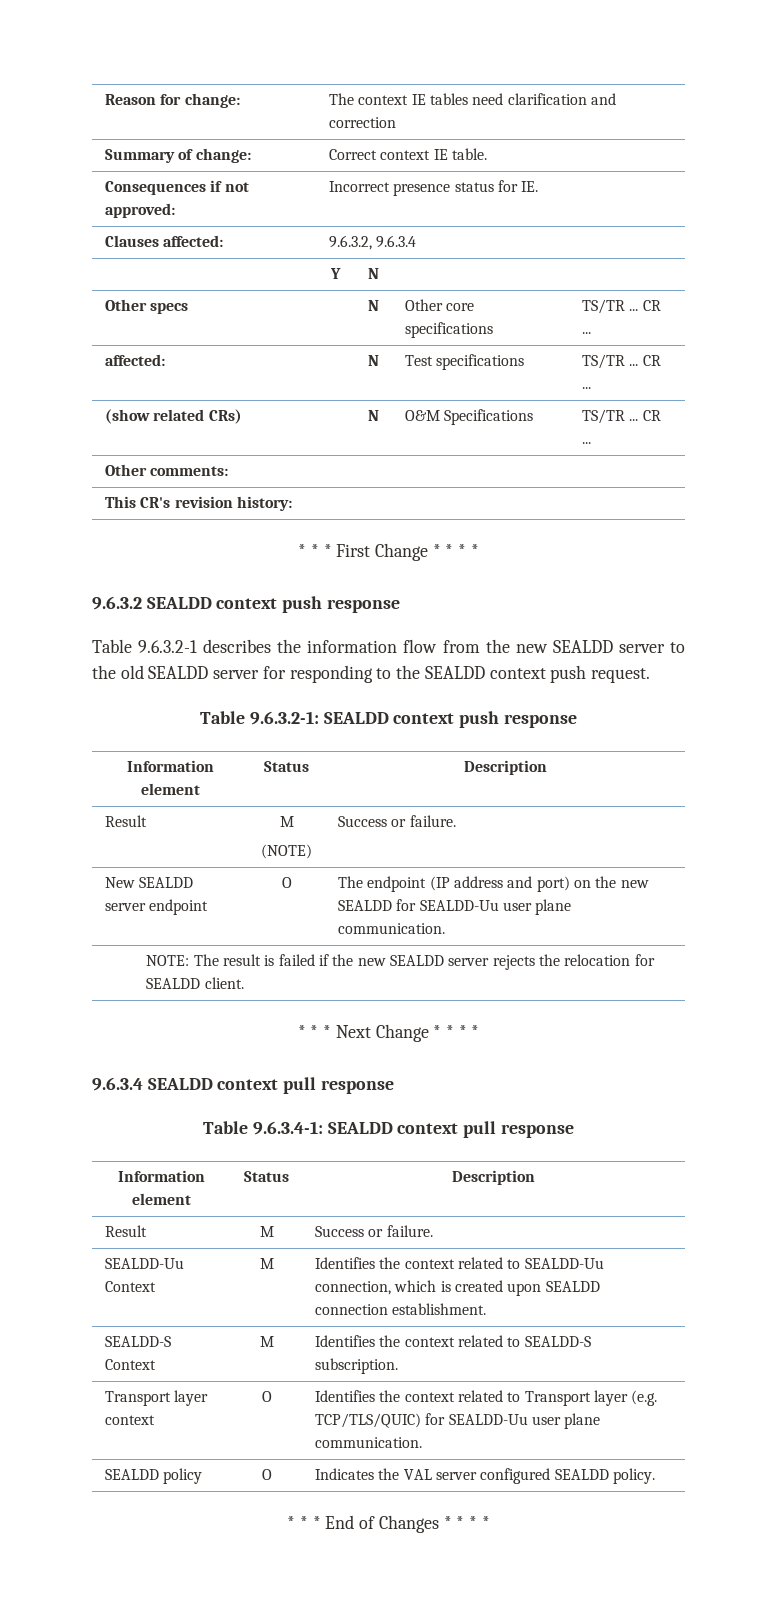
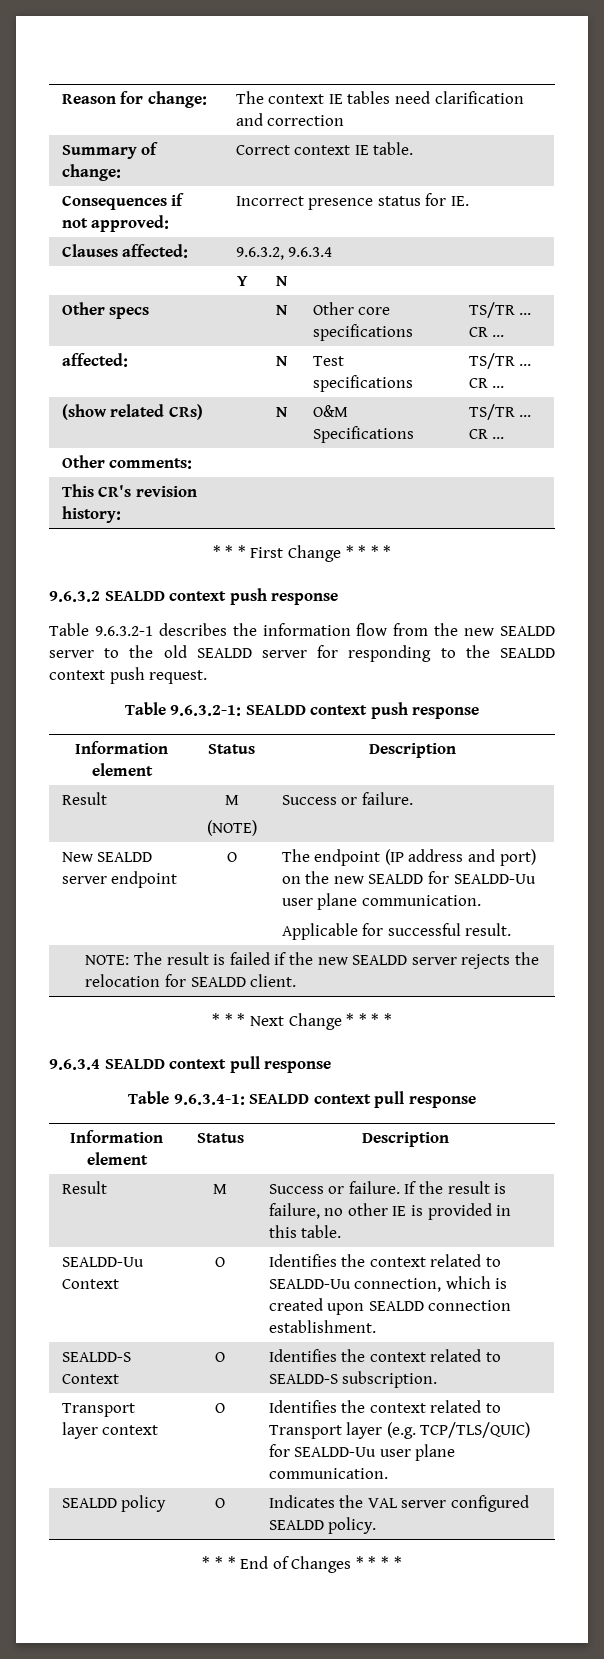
(445, 928) none -> [281,923,512,940] // Applicable for successful result.
(433, 1231) none -> [404,1181,507,1194] [268,1203,512,1220] [268,1225,342,1238] If the result is failure, no other IE is provided in this table.
[259,1258,274,1269] M -> [214,1257,225,1267] O
[259,1336,274,1347] M -> [214,1352,225,1362] O

